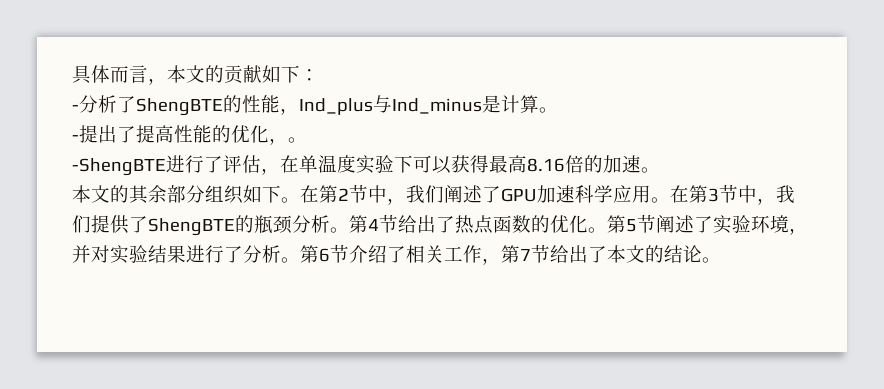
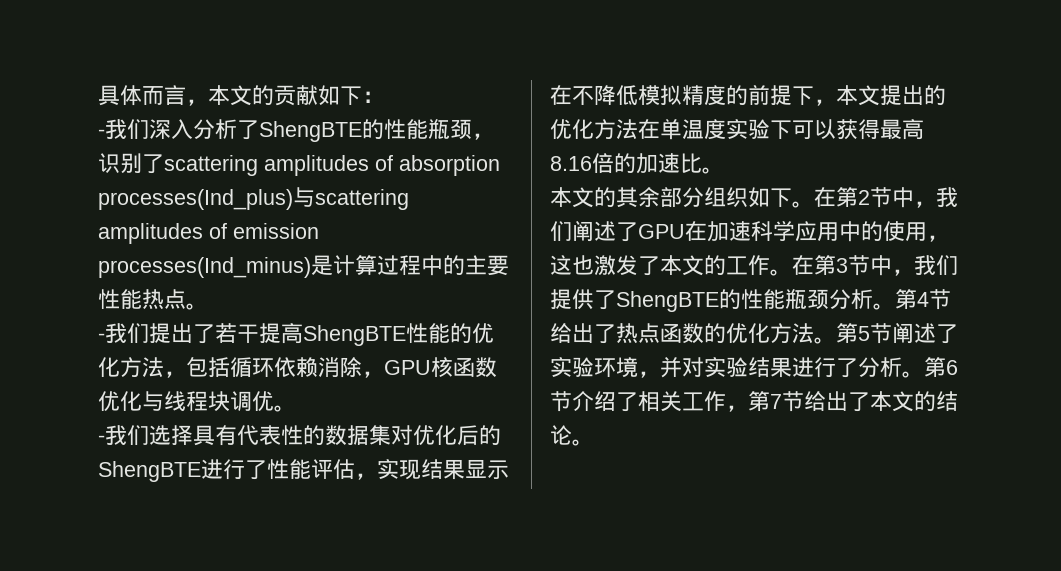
(79, 108) none -> [105,119,193,139] 我们深入
[280,95,558,115] [72,125,307,145] [72,155,280,176] ，Ind_plus与Ind_minus是计算。 // -提出了提高性能的优化，。 // -ShengBTE进行了评估， -> [428,119,494,140] [98,153,500,176] [98,187,409,210] [98,223,319,244] [98,255,509,278] [98,289,208,310] [98,323,494,346] [98,357,497,378] [98,391,296,412] [98,425,501,446] [98,459,509,482] [550,84,946,106] [550,119,638,140] 瓶颈，识别了scattering amplitudes of absorption processes(Ind_plus)与scattering amplitudes of emission processes(Ind_minus)是计算过程中的主要性能热点。 // -我们提出了若干提高ShengBTE性能的优化方法，包括循环依赖消除，GPU核函数优化与线程块调优。 // -我们选择具有代表性的数据集对优化后的ShengBTE进行了性能评估，实现结果显示在不降低模拟精度的前提下，本文提出的优化方法
(641, 164) none -> [680,153,702,173] 比
(537, 195) none -> [685,221,707,241] 在
(651, 194) none -> [839,221,949,242] [550,255,770,276] 中的使用，这也激发了本文的工作
(254, 224) none -> [741,289,785,309] 性能
(588, 224) none -> [770,323,814,343] 方法

